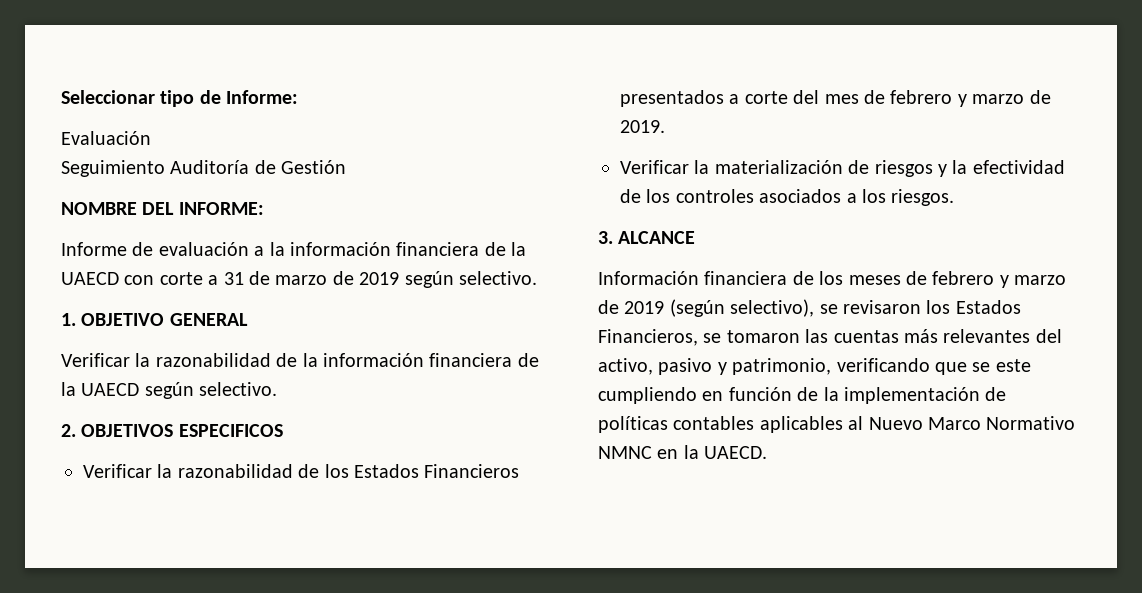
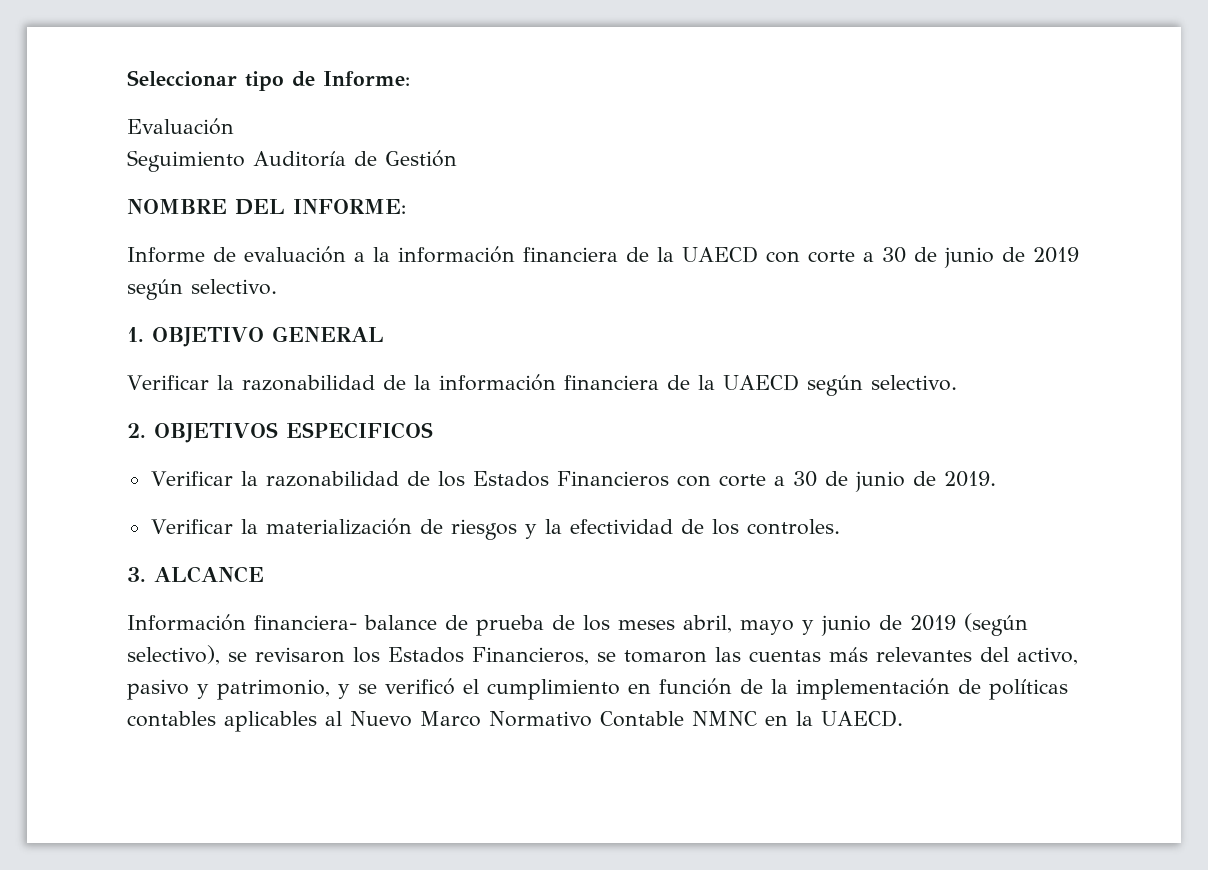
[223,271,328,285] 31 de marzo -> [882,247,994,268] 30 de junio
[620,90,1025,107] presentados a corte del mes de febrero y marzo -> [676,471,905,492] con corte a 30 de junio
[675,189,955,206] [598,231,696,244] [598,271,1067,288] controles asociados a los riesgos. // 3. ALCANCE // Información financiera de los meses de febrero y marzo -> [746,519,840,535] [127,566,264,583] [127,614,871,636] controles. // 3. ALCANCE // Información financiera- balance de prueba de los meses abril, mayo y junio
[836,358,1031,375] [598,387,697,404] verificando que se este cumpliendo -> [338,678,620,700] y se verificó el cumplimiento
(1076, 423) none -> [600,711,684,727] Contable

